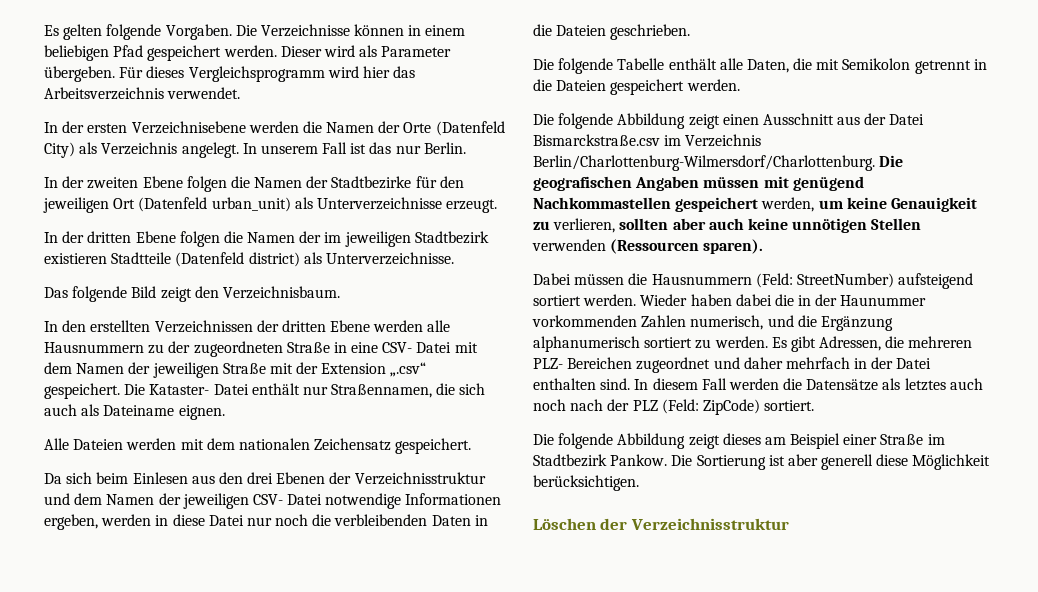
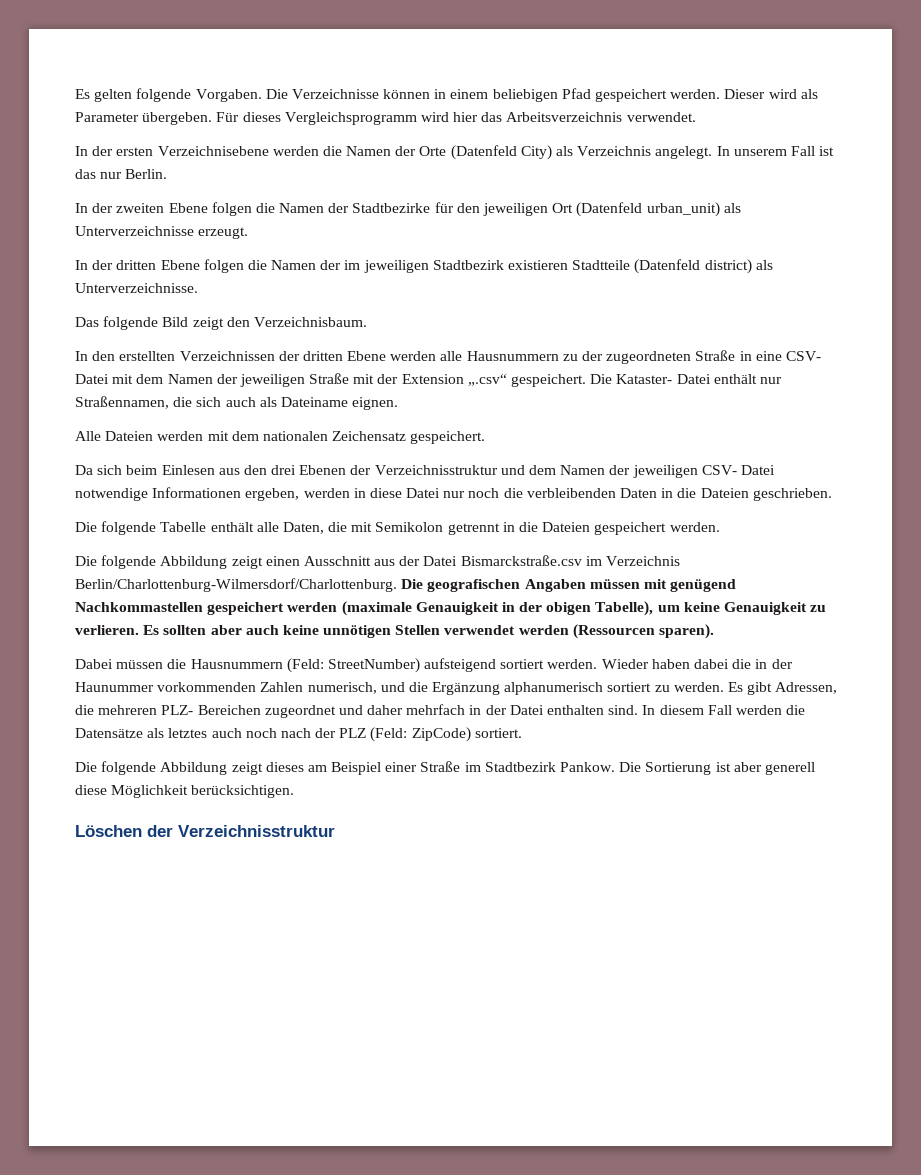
[761,197,815,212] werden, -> [287,601,654,616] werden (maximale Genauigkeit in der obigen Tabelle),
[553,218,616,233] verlieren, -> [75,625,160,635] verlieren. Es
[532,239,606,251] verwenden -> [444,625,569,635] verwendet werden

